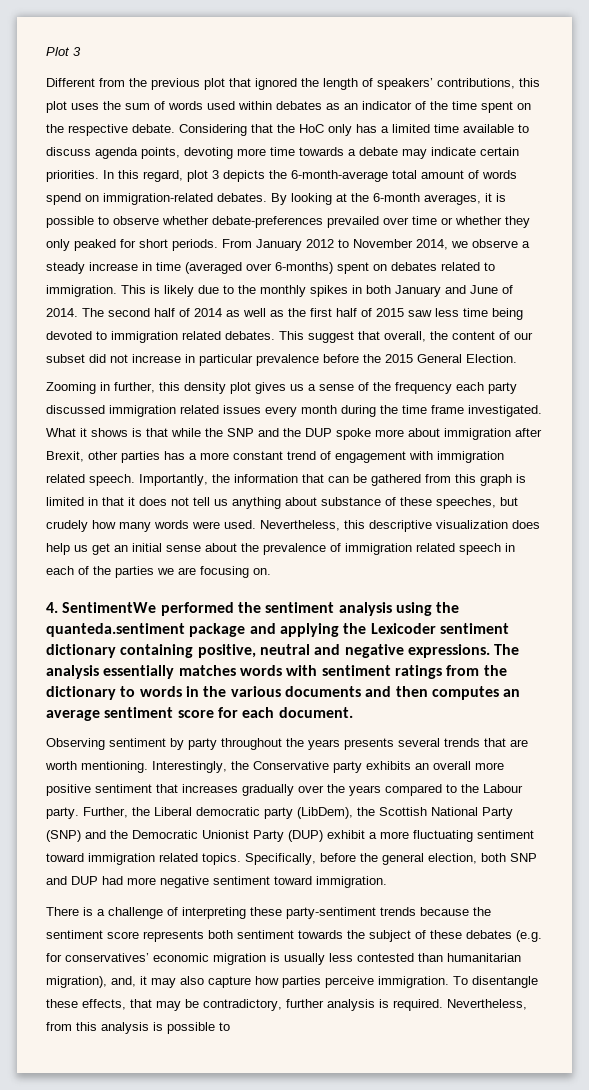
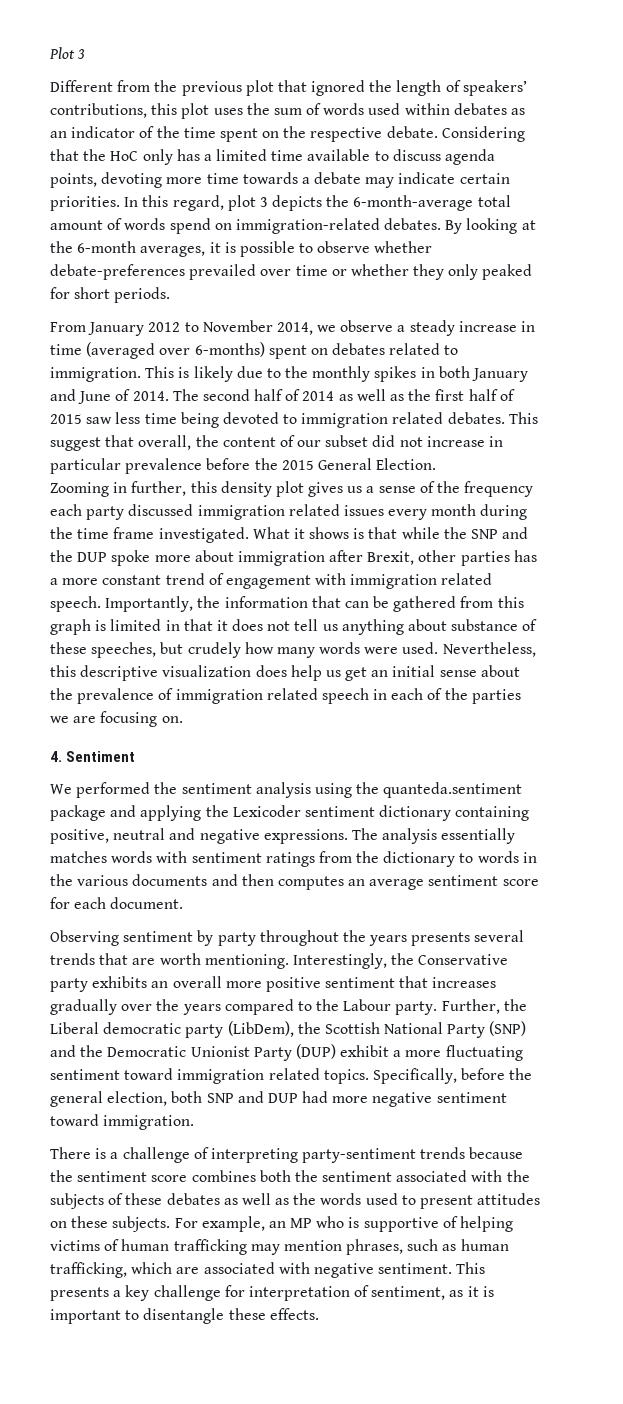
(218, 245) none -> (171, 295) //
[62,602,157,613] SentimentWe -> [66,751,136,762] [50,784,72,794] Sentiment // We
[250,907,282,916] these -> (298, 1155) none
[143,930,542,942] [46,953,521,965] [46,976,538,988] [46,999,527,1011] [46,1022,230,1034] represents both sentiment towards the subject of these debates (e.g. for conservatives’ economic migration is usually less contested than humanitarian migration), and, it may also capture how parties perceive immigration. To disentangle these effects, that may be contradictory, further analysis is required. Nevertheless, from this analysis is possible to -> [191,1170,530,1182] [50,1193,541,1209] [50,1216,514,1232] [50,1239,509,1255] [50,1262,486,1278] [50,1285,494,1301] [50,1308,319,1324] combines both the sentiment associated with the subjects of these debates as well as the words used to present attitudes on these subjects. For example, an MP who is supportive of helping victims of human trafficking may mention phrases, such as human trafficking, which are associated with negative sentiment. This presents a key challenge for interpretation of sentiment, as it is important to disentangle these effects.

